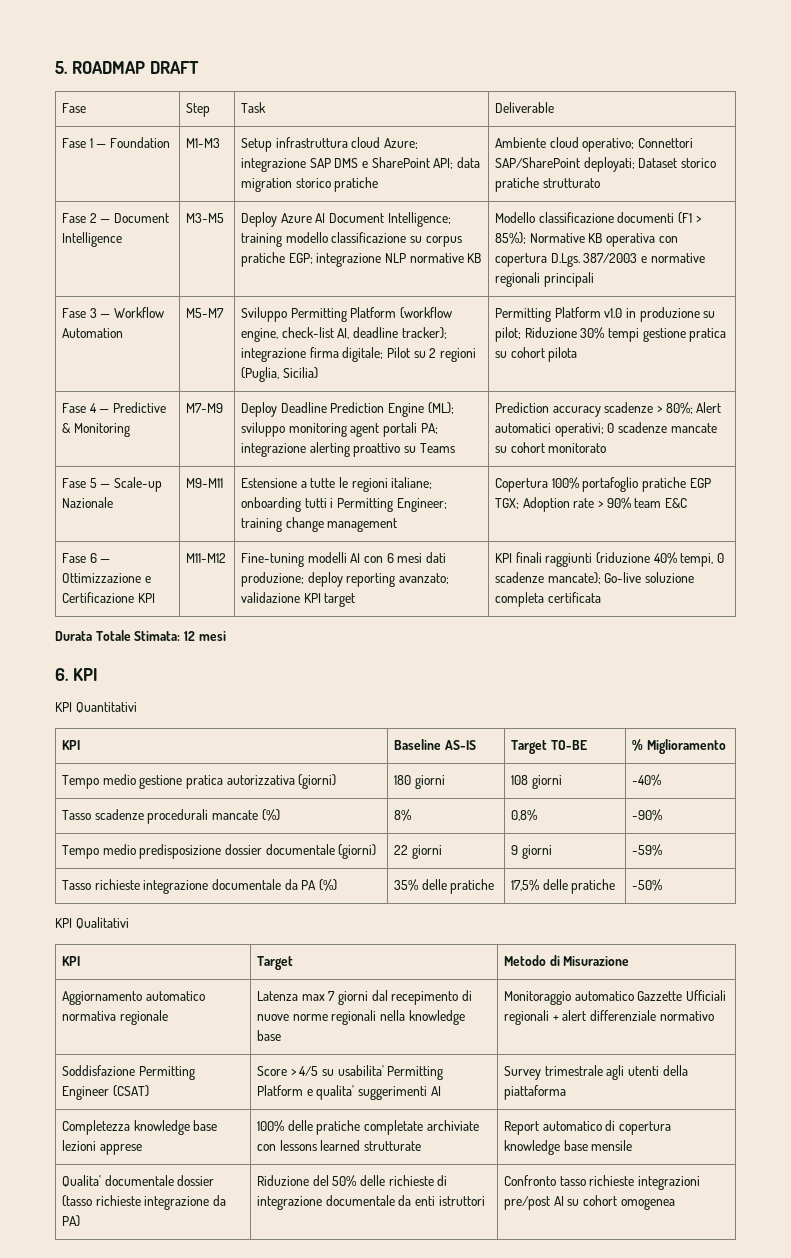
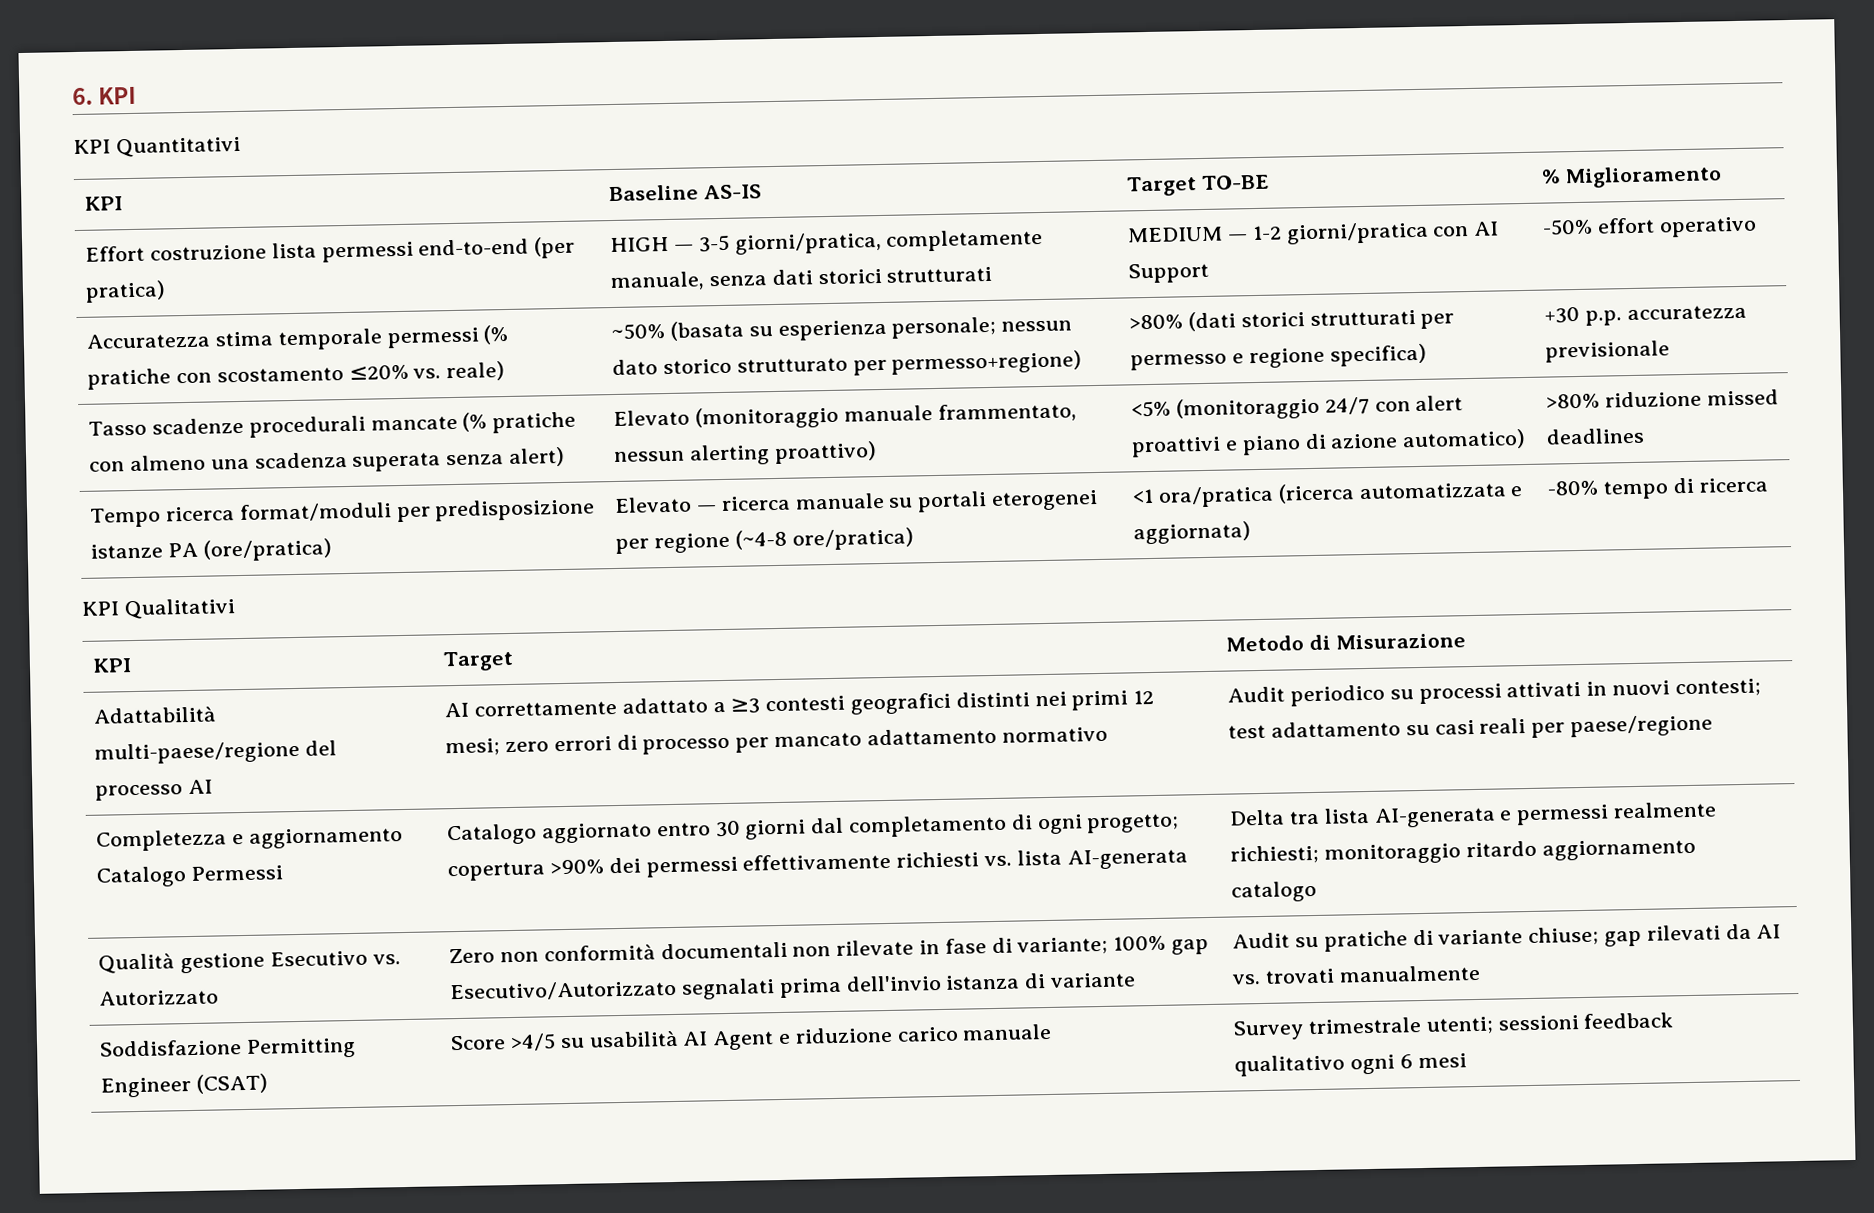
[55,61,199,74] [62,103,87,113] [186,103,211,117] [241,102,267,113] [495,102,555,113] [62,137,170,148] [186,138,221,148] [241,137,419,152] [241,157,480,172] [241,177,379,192] [495,137,694,152] [495,157,717,172] [495,177,600,192] [62,213,169,223] [62,232,123,247] [186,213,225,223] [241,212,451,227] [241,232,462,247] [241,252,482,267] [495,212,702,224] [495,232,678,247] [495,253,705,267] [495,272,594,287] [62,307,164,318] [62,328,124,338] [186,308,225,318] [241,307,453,322] [241,327,447,342] [241,347,476,362] [241,367,318,382] [495,307,716,322] [495,327,727,342] [495,347,578,362] [62,402,166,413] [62,423,130,437] [186,403,224,413] [241,402,454,417] [241,422,438,437] [241,442,455,457] [495,402,722,417] [495,422,717,437] [495,442,607,453] [62,477,162,492] [62,497,114,508] [186,478,224,488] [241,477,433,492] [241,497,447,512] [241,517,398,532] [495,477,711,492] [495,497,687,512] [62,553,111,563] [62,573,151,583] [62,592,155,603] [186,553,227,563] [241,552,446,567] [241,572,450,587] [241,592,356,607] [495,552,724,567] [495,572,695,584] [495,592,601,607] [55,630,226,641] 5. ROADMAP DRAFT // Fase | Step | Task | Deliverable // Fase 1 — Foundation | M1-M3 | Setup infrastruttura cloud Azure; integrazione SAP DMS e SharePoint API; data migration storico pratiche | Ambiente cloud operativo; Connettori SAP/SharePoint deployati; Dataset storico pratiche strutturato // Fase 2 — Document Intelligence | M3-M5 | Deploy Azure AI Document Intelligence; training modello classificazione su corpus pratiche EGP; integrazione NLP normative KB | Modello classificazione documenti (F1 > 85%); Normative KB operativa con copertura D.Lgs. 387/2003 e normative regionali principali // Fase 3 — Workflow Automation | M5-M7 | Sviluppo Permitting Platform (workflow engine, check-list AI, deadline tracker); integrazione firma digitale; Pilot su 2 regioni (Puglia, Sicilia) | Permitting Platform v1.0 in produzione su pilot; Riduzione 30% tempi gestione pratica su cohort pilota // Fase 4 — Predictive & Monitoring | M7-M9 | Deploy Deadline Prediction Engine (ML); sviluppo monitoring agent portali PA; integrazione alerting proattivo su Teams | Prediction accuracy scadenze > 80%; Alert automatici operativi; 0 scadenze mancate su cohort monitorato // Fase 5 — Scale-up Nazionale | M9-M11 | Estensione a tutte le regioni italiane; onboarding tutti i Permitting Engineer; training change management | Copertura 100% portafoglio pratiche EGP TGX; Adoption rate > 90% team E&C // Fase 6 — Ottimizzazione e Certificazione KPI | M11-M12 | Fine-tuning modelli AI con 6 mesi dati produzione; deploy reporting avanzato; validazione KPI target | KPI finali raggiunti (riduzione 40% tempi, 0 scadenze mancate); Go-live soluzione completa certificata // Durata Totale Stimata: 12 mesi // -> (72, 96) none
[62,774,337,789] [394,775,445,789] [511,775,562,789] [632,774,662,786] [62,809,280,824] [394,809,412,821] [511,809,538,821] [632,809,663,821] [62,844,377,859] [394,845,442,859] [511,845,552,859] [632,844,663,856] [62,879,337,894] [394,879,495,894] [511,879,616,894] [632,879,663,891] Tempo medio gestione pratica autorizzativa (giorni) | 180 giorni | 108 giorni | -40% // Tasso scadenze procedurali mancate (%) | 8% | 0,8% | -90% // Tempo medio predisposizione dossier documentale (giorni) | 22 giorni | 9 giorni | -59% // Tasso richieste integrazione documentale da PA (%) | 35% delle pratiche | 17,5% delle pratiche | -50% -> [85,236,576,263] [85,280,167,303] [610,228,1044,255] [610,266,993,292] [1127,221,1500,245] [1128,262,1210,284] [1542,216,1757,238] [86,324,510,351] [87,361,506,390] [611,316,1073,341] [612,350,1083,376] [1129,310,1455,332] [1130,343,1427,371] [1544,304,1747,326] [1545,340,1671,363] [88,411,577,438] [89,446,565,472] [613,402,1077,430] [614,441,877,466] [1131,395,1464,421] [1131,428,1527,458] [1546,389,1779,409] [1546,427,1646,445] [90,498,596,528] [90,538,333,562] [614,489,1098,513] [615,527,914,554] [1132,482,1524,508] [1133,521,1252,545] [1547,477,1768,500] Effort costruzione lista permessi end-to-end (per pratica) | HIGH — 3-5 giorni/pratica, completamente manuale, senza dati storici strutturati | MEDIUM — 1-2 giorni/pratica con AI Support | -50% effort operativo // Accuratezza stima temporale permessi (% pratiche con scostamento ≤20% vs. reale) | ~50% (basata su esperienza personale; nessun dato storico strutturato per permesso+regione) | >80% (dati storici strutturati per permesso e regione specifica) | +30 p.p. accuratezza previsionale // Tasso scadenze procedurali mancate (% pratiche con almeno una scadenza superata senza alert) | Elevato (monitoraggio manuale frammentato, nessun alerting proattivo) | <5% (monitoraggio 24/7 con alert proattivi e piano di azione automatico) | >80% riduzione missed deadlines // Tempo ricerca format/moduli per predisposizione istanze PA (ore/pratica) | Elevato — ricerca manuale su portali eterogenei per regione (~4-8 ore/pratica) | <1 ora/pratica (ricerca automatizzata e aggiornata) | -80% tempo di ricerca
[62,991,205,1005] [62,1010,168,1025] [257,990,472,1005] [257,1010,465,1025] [257,1030,282,1041] [504,990,727,1005] [504,1010,714,1025] Aggiornamento automatico normativa regionale | Latenza max 7 giorni dal recepimento di nuove norme regionali nella knowledge base | Monitoraggio automatico Gazzette Ufficiali regionali + alert differenziale normativo -> [93,706,218,724] [94,740,337,765] [95,779,213,801] [444,689,1155,718] [445,726,1108,757] [1227,678,1761,707] [1228,714,1713,739] [96,827,403,852] [96,865,283,888] [446,813,1180,846] [447,848,1188,882] [1229,801,1717,828] [1230,838,1696,865] [1231,880,1318,903] [98,950,401,974] [99,989,220,1006] [449,935,1209,964] [449,972,1136,1002] [1232,923,1782,952] [1232,964,1481,985] Adattabilità multi-paese/regione del processo AI | AI correttamente adattato a ≥3 contesti geografici distinti nei primi 12 mesi; zero errori di processo per mancato adattamento normativo | Audit periodico su processi attivati in nuovi contesti; test adattamento su casi reali per paese/regione // Completezza e aggiornamento Catalogo Permessi | Catalogo aggiornato entro 30 giorni dal completamento di ogni progetto; copertura >90% dei permessi effettivamente richiesti vs. lista AI-generata | Delta tra lista AI-generata e permessi realmente richiesti; monitoraggio ritardo aggiornamento catalogo // Qualità gestione Esecutivo vs. Autorizzato | Zero non conformità documentali non rilevate in fase di variante; 100% gap Esecutivo/Autorizzato segnalati prima dell'invio istanza di variante | Audit su pratiche di variante chiuse; gap rilevati da AI vs. trovati manualmente
[290,1065,444,1080] [257,1085,441,1100] [504,1065,688,1080] [504,1085,567,1100] [62,1120,218,1135] [62,1140,142,1155] [257,1120,479,1135] [257,1140,422,1151] [504,1120,672,1135] [504,1140,633,1155] [62,1175,215,1187] [62,1195,227,1210] [62,1215,81,1227] [257,1175,448,1187] [257,1195,485,1210] [504,1175,701,1190] [504,1195,675,1210] > 4/5 su usabilita' Permitting Platform e qualita' suggerimenti AI | Survey trimestrale agli utenti della piattaforma // Completezza knowledge base lezioni apprese | 100% delle pratiche completate archiviate con lessons learned strutturate | Report automatico di copertura knowledge base mensile // Qualita' documentale dossier (tasso richieste integrazione da PA) | Riduzione del 50% delle richieste di integrazione documentale da enti istruttori | Confronto tasso richieste integrazioni pre/post AI su cohort omogenea -> [509,1023,1053,1052] [1233,1012,1674,1041] [1234,1053,1467,1077] >4/5 su usabilità AI Agent e riduzione carico manuale | Survey trimestrale utenti; sessioni feedback qualitativo ogni 6 mesi

